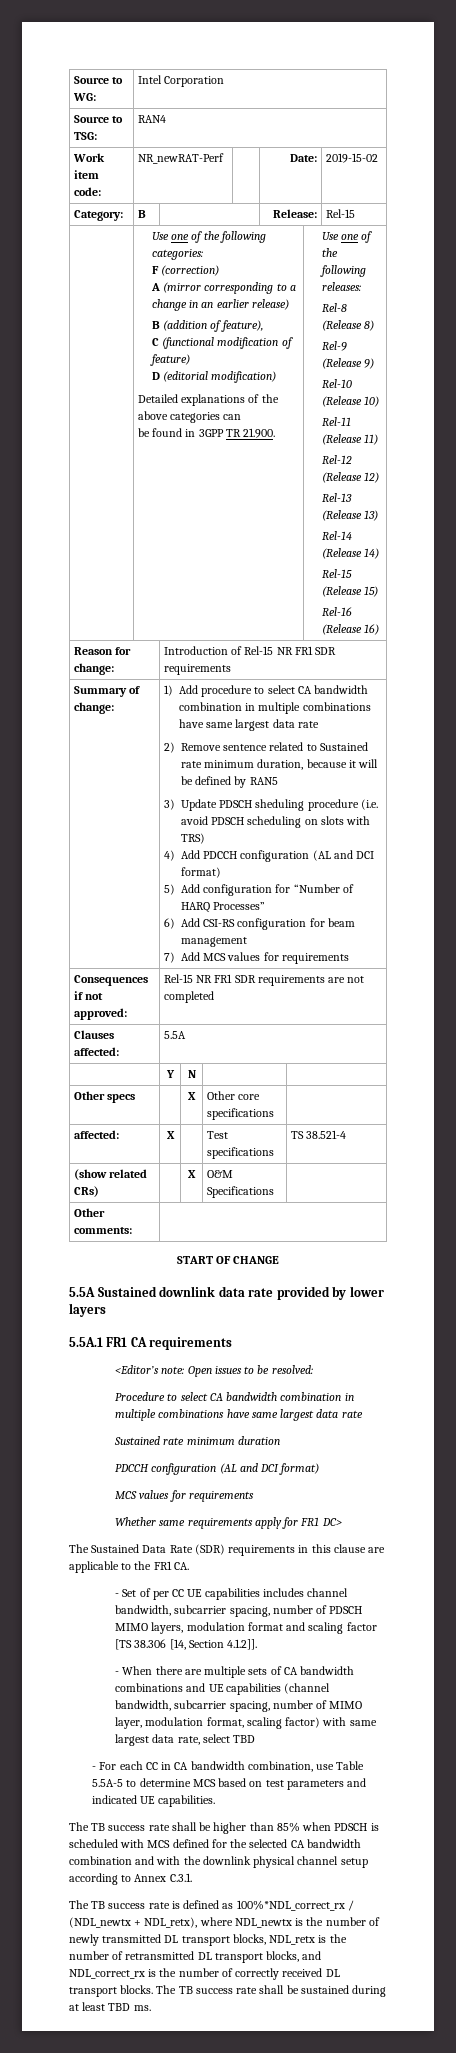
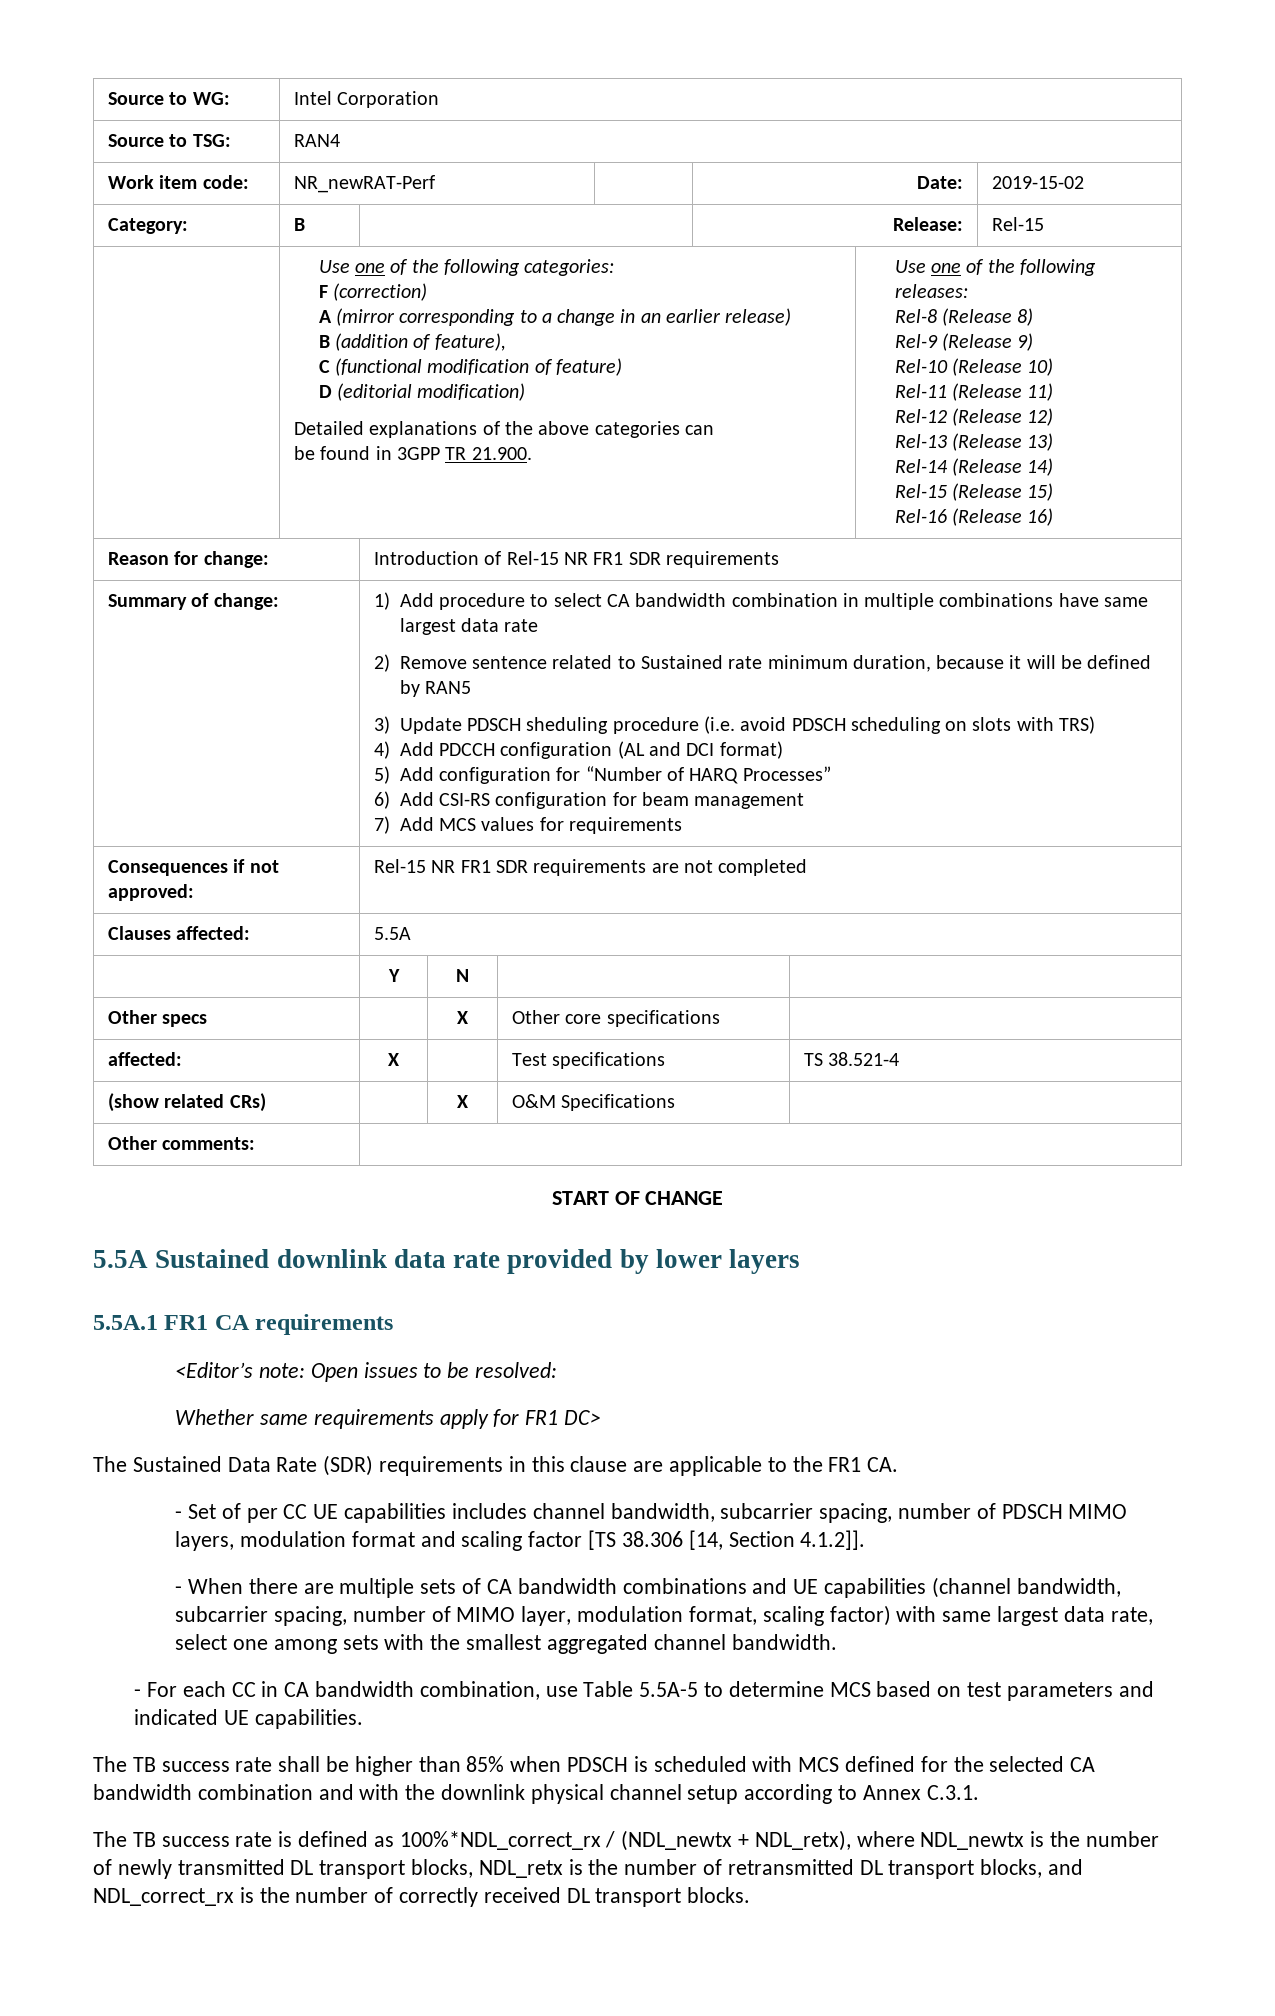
[115,1392,354,1401] [115,1409,363,1421] [114,1436,280,1445] [115,1463,320,1475] [115,1490,254,1502] // Procedure to select CA bandwidth combination in multiple combinations have same largest data rate // Sustained rate minimum duration // PDCCH configuration (AL and DCI format) // MCS values for requirements -> (558, 1370) none
[233,1735,256,1743] TBD -> [233,1634,837,1654] one among sets with the smallest aggregated channel bandwidth.
[156,1985,387,1997] [69,2002,151,2011] The TB success rate shall be sustained during at least TBD ms. -> (751, 1895) none

